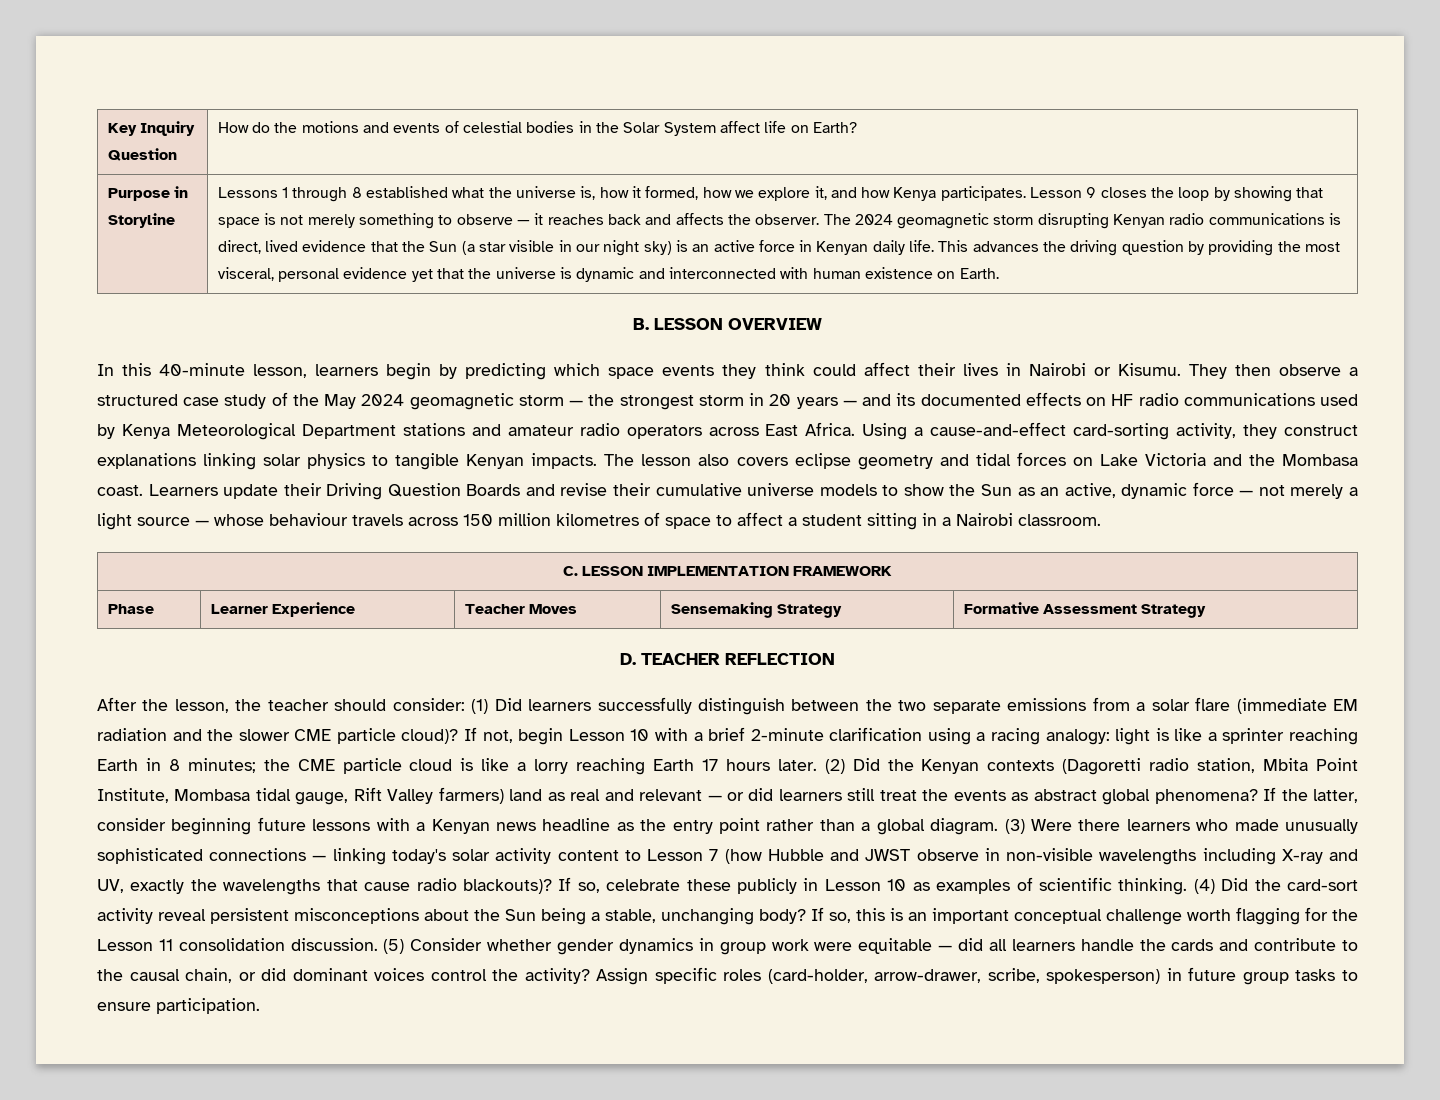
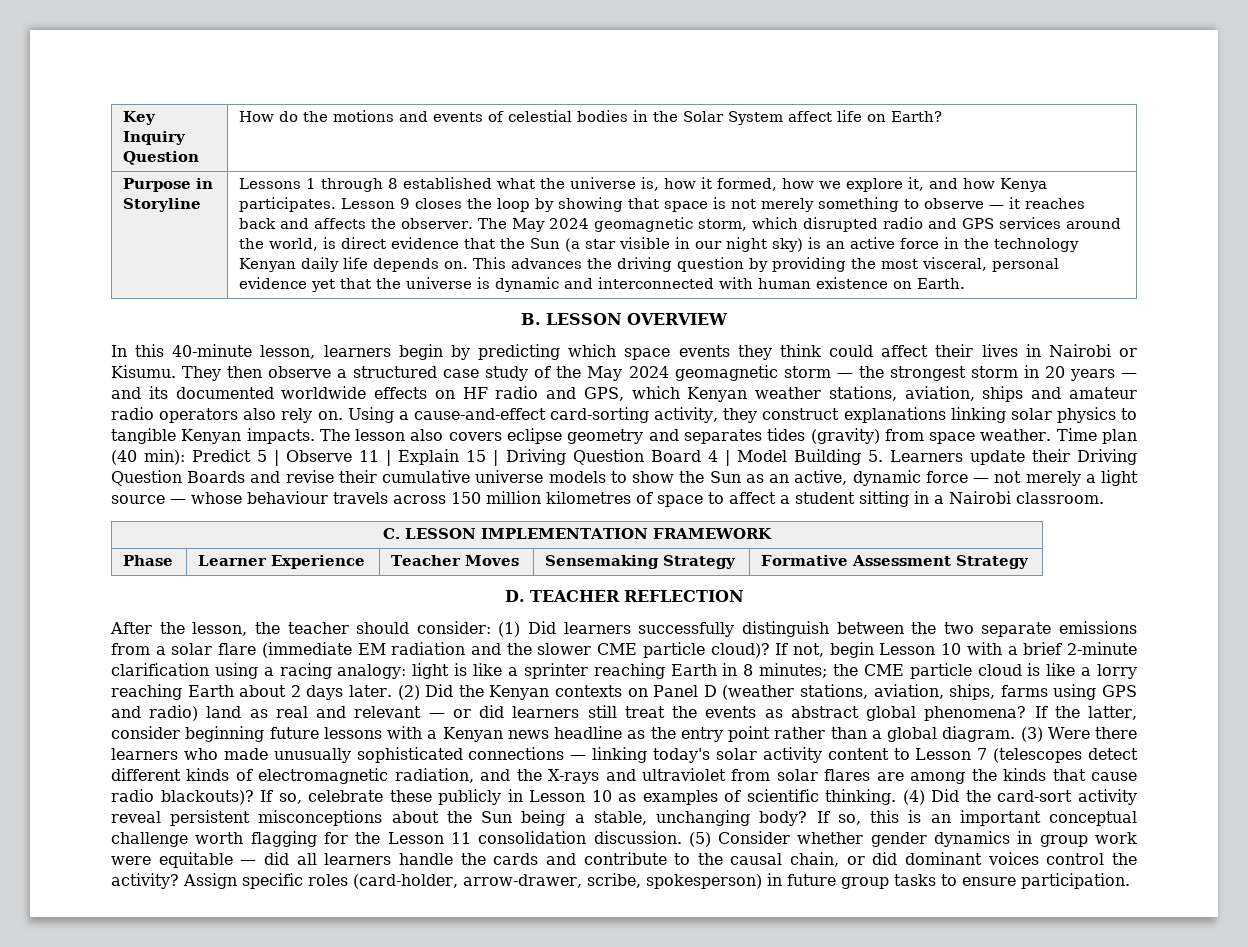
[854,213,1342,229] [217,240,299,254] 2024 geomagnetic storm disrupting Kenyan radio communications is direct, lived -> [512,217,1122,232] [239,237,387,251] May 2024 geomagnetic storm, which disrupted radio and GPS services around the world, is direct
[816,240,935,255] Kenyan daily life. -> [964,238,1080,252] [239,257,469,272] the technology Kenyan daily life depends on.
(1021, 400) none -> [281,386,367,399] worldwide
[1183,393,1359,406] [97,423,465,440] communications used by Kenya Meteorological Department stations -> [546,386,1024,402] and GPS, which Kenyan weather stations, aviation, ships
[708,422,856,436] across East Africa. -> [243,408,343,423] also rely on.
[975,452,1358,466] [97,485,143,496] tidal forces on Lake Victoria and the Mombasa coast. -> [683,428,1137,444] [111,449,883,466] separates tides (gravity) from space weather. Time plan (40 min): Predict 5 | Observe 11 | Explain 15 | Driving Question Board 4 | Model Building 5.
[701,759,770,771] 17 hours -> [239,685,344,700] about 2 days
[1062,758,1358,775] [97,787,504,805] (Dagoretti radio station, Mbita Point Institute, Mombasa tidal gauge, Rift Valley farmers) -> [627,684,1137,700] [111,705,199,721] on Panel D (weather stations, aviation, ships, farms using GPS and radio)
[724,848,1358,865] [97,879,321,895] (how Hubble and JWST observe in non-visible wavelengths including X-ray and UV, exactly the wavelengths -> [993,748,1138,763] [111,768,1047,784] (telescopes detect different kinds of electromagnetic radiation, and the X-rays and ultraviolet from solar flares are among the kinds

